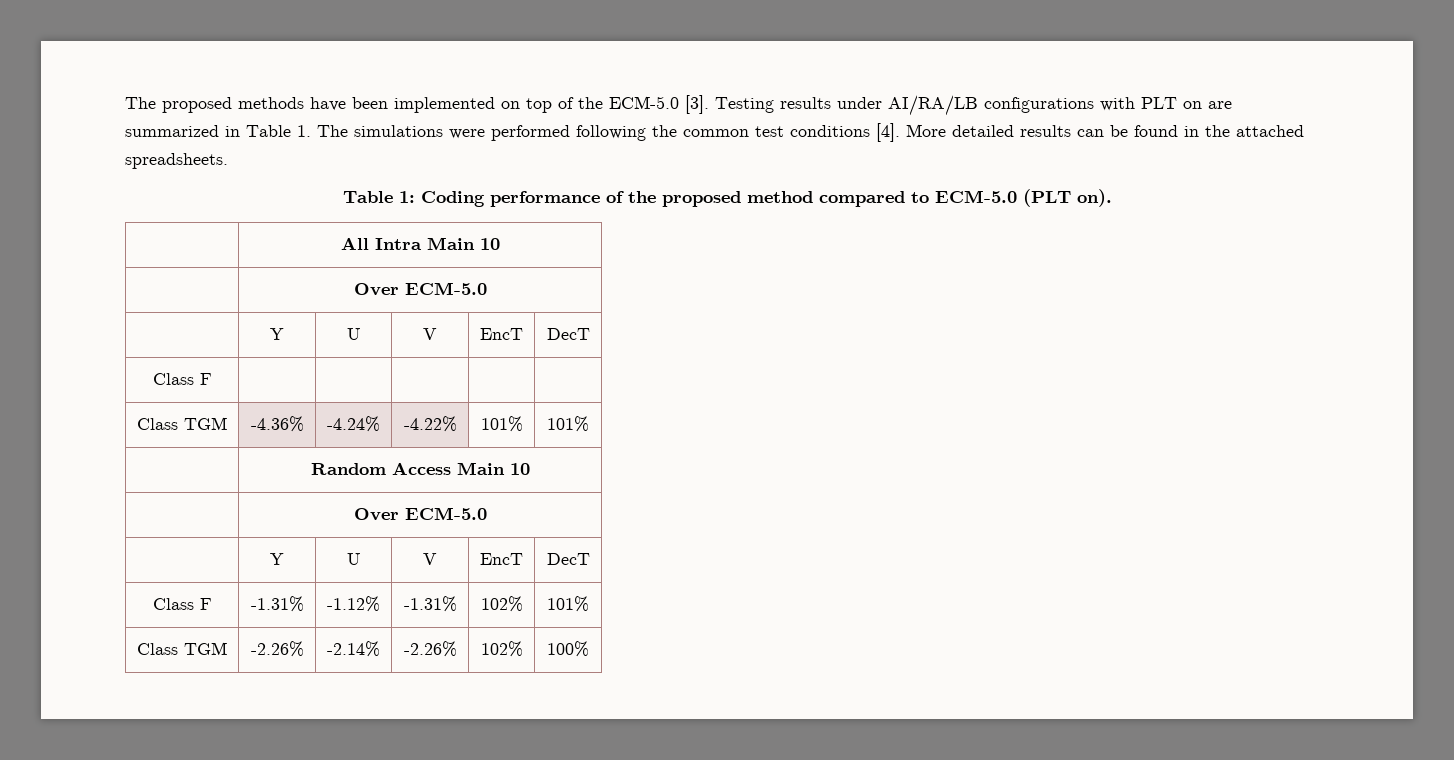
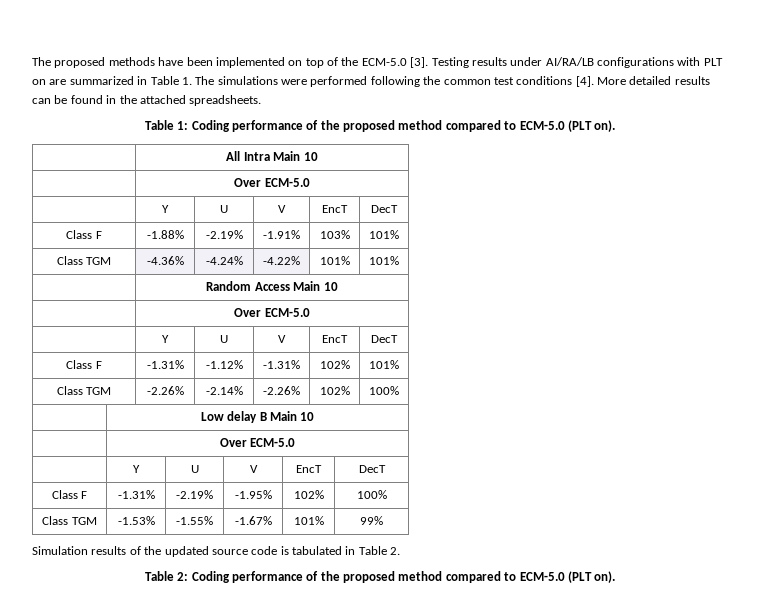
(212, 379) | | | | -> [146,230,184,239] [205,230,243,239] [263,230,300,239] [319,230,350,239] [369,230,399,239] -1.88% | -2.19% | -1.91% | 103% | 101%
(589, 649) none -> [200,411,315,423] [219,438,296,447] [133,465,140,473] [190,465,199,473] [249,465,258,473] [296,465,322,473] [358,465,386,473] [51,490,88,499] [117,490,155,499] [176,490,213,499] [234,490,272,499] [293,490,324,499] [356,490,387,499] [42,516,97,525] [117,516,155,525] [176,516,213,525] [234,516,272,525] [293,516,324,525] [360,516,383,525] [32,546,401,557] [144,571,616,583] // | Low delay B Main 10 // | Over ECM-5.0 // | Y | U | V | EncT | DecT // Class F | -1.31% | -2.19% | -1.95% | 102% | 100% // Class TGM | -1.53% | -1.55% | -1.67% | 101% | 99% // Simulation results of the updated source code is tabulated in Table 2. // Table 2: Coding performance of the proposed method compared to ECM-5.0 (PLT on).

